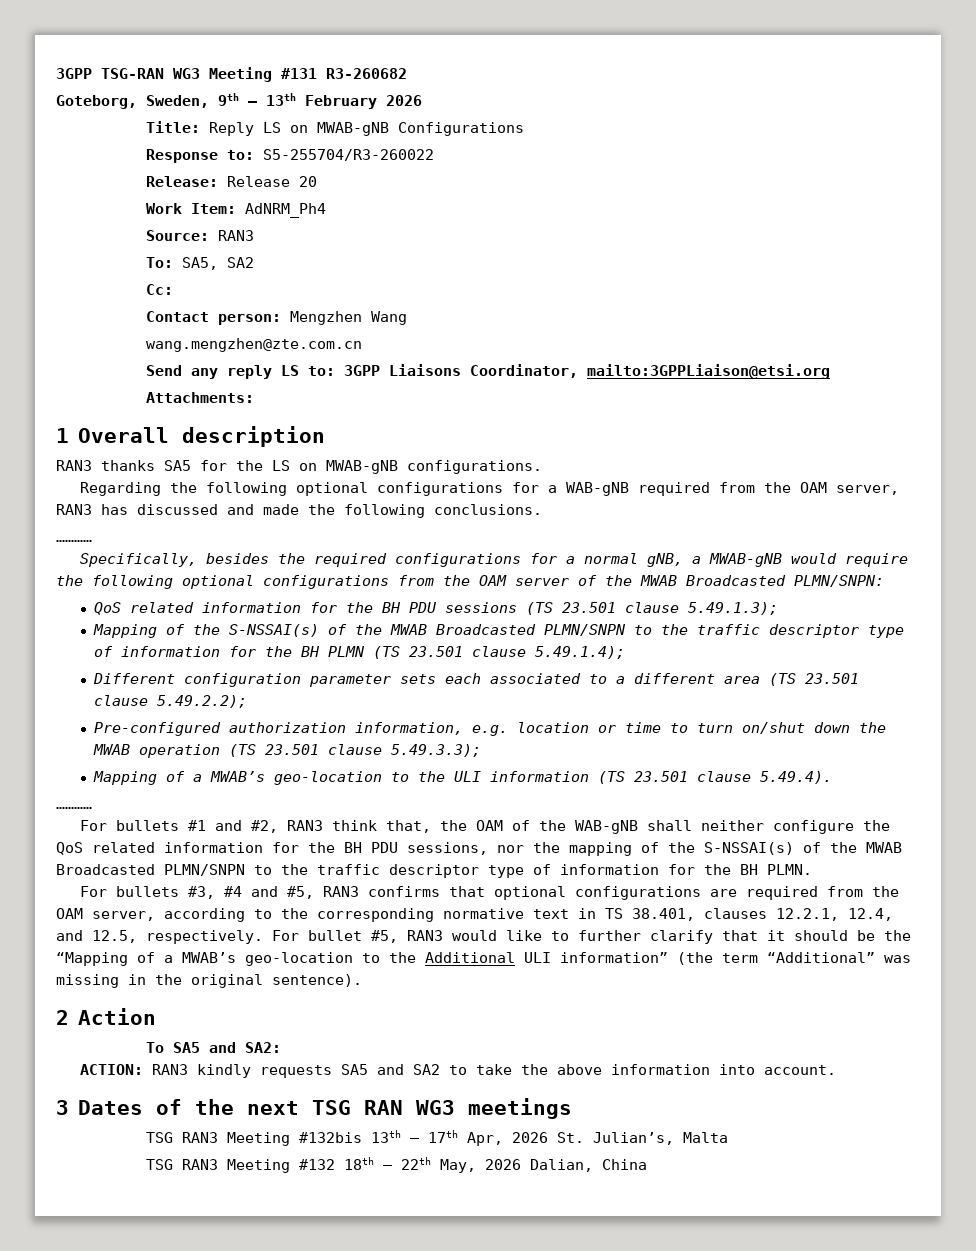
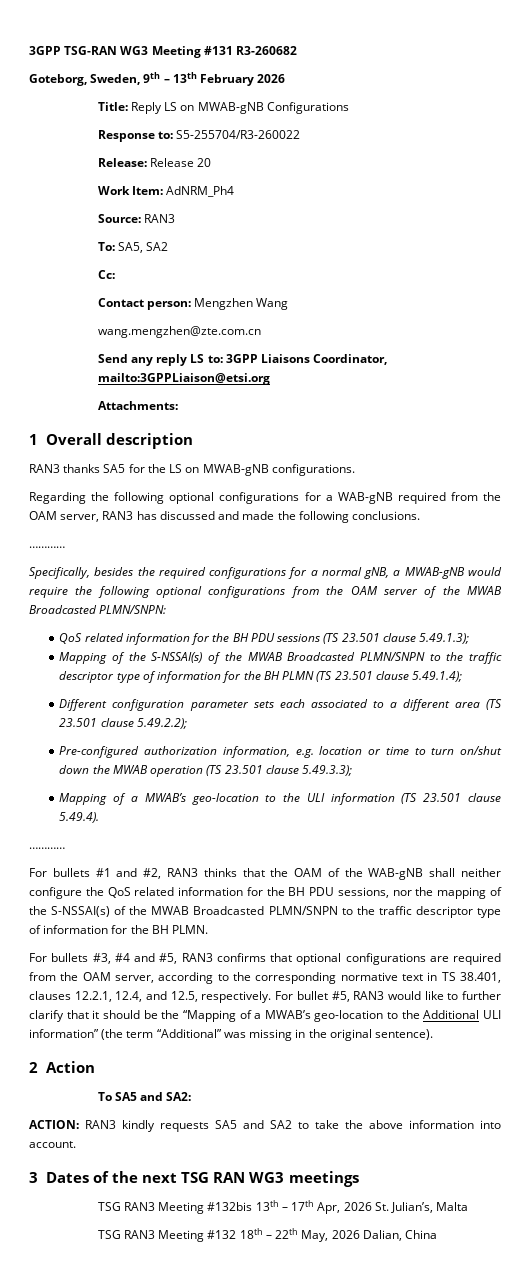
[332,820,432,833] think that, -> [203,868,265,877] thinks that

